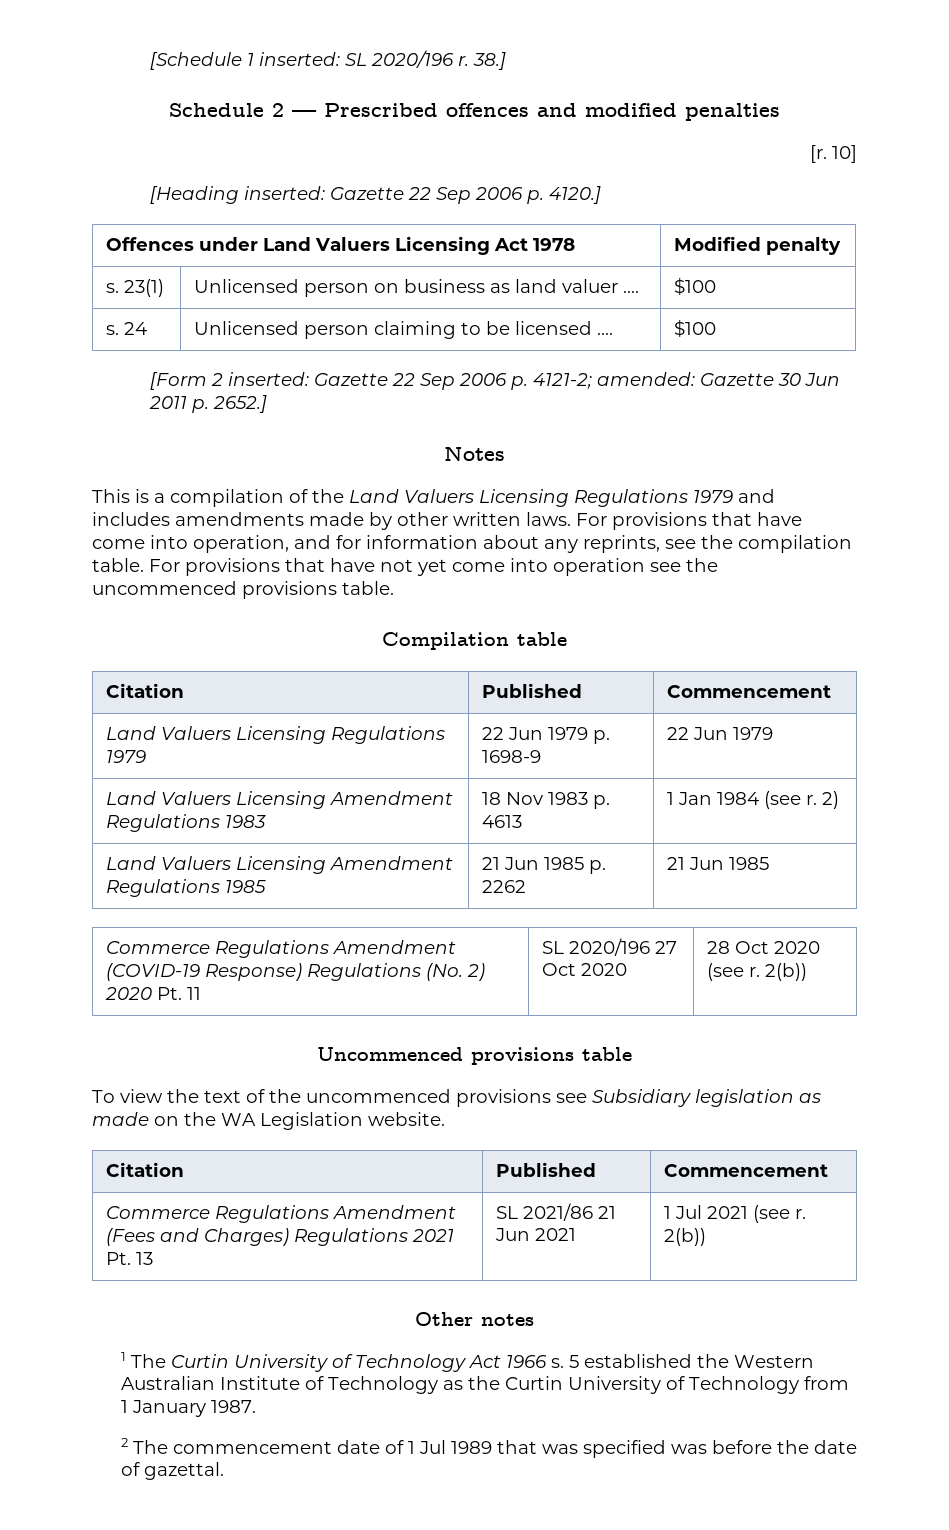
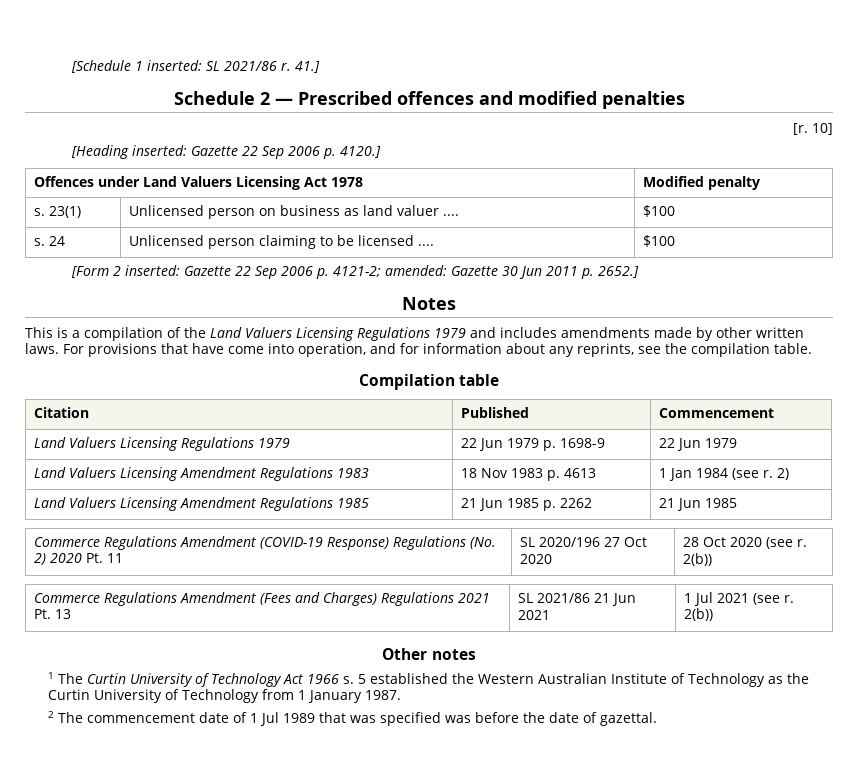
[370,50,506,70] 2020/196 r. 38.] -> [223,61,320,73] 2021/86 r. 41.]
[149,558,718,576] [92,581,394,599] For provisions that have not yet come into operation see the uncommenced provisions table. -> (812, 348) none
[317,1047,632,1065] [92,1089,821,1107] [92,1112,445,1130] [106,1162,185,1177] [496,1162,597,1177] [664,1164,829,1177] // Uncommenced provisions table // To view the text of the uncommenced provisions see Subsidiary legislation as made on the WA Legislation website. // Citation | Published | Commencement -> (712, 559) none

